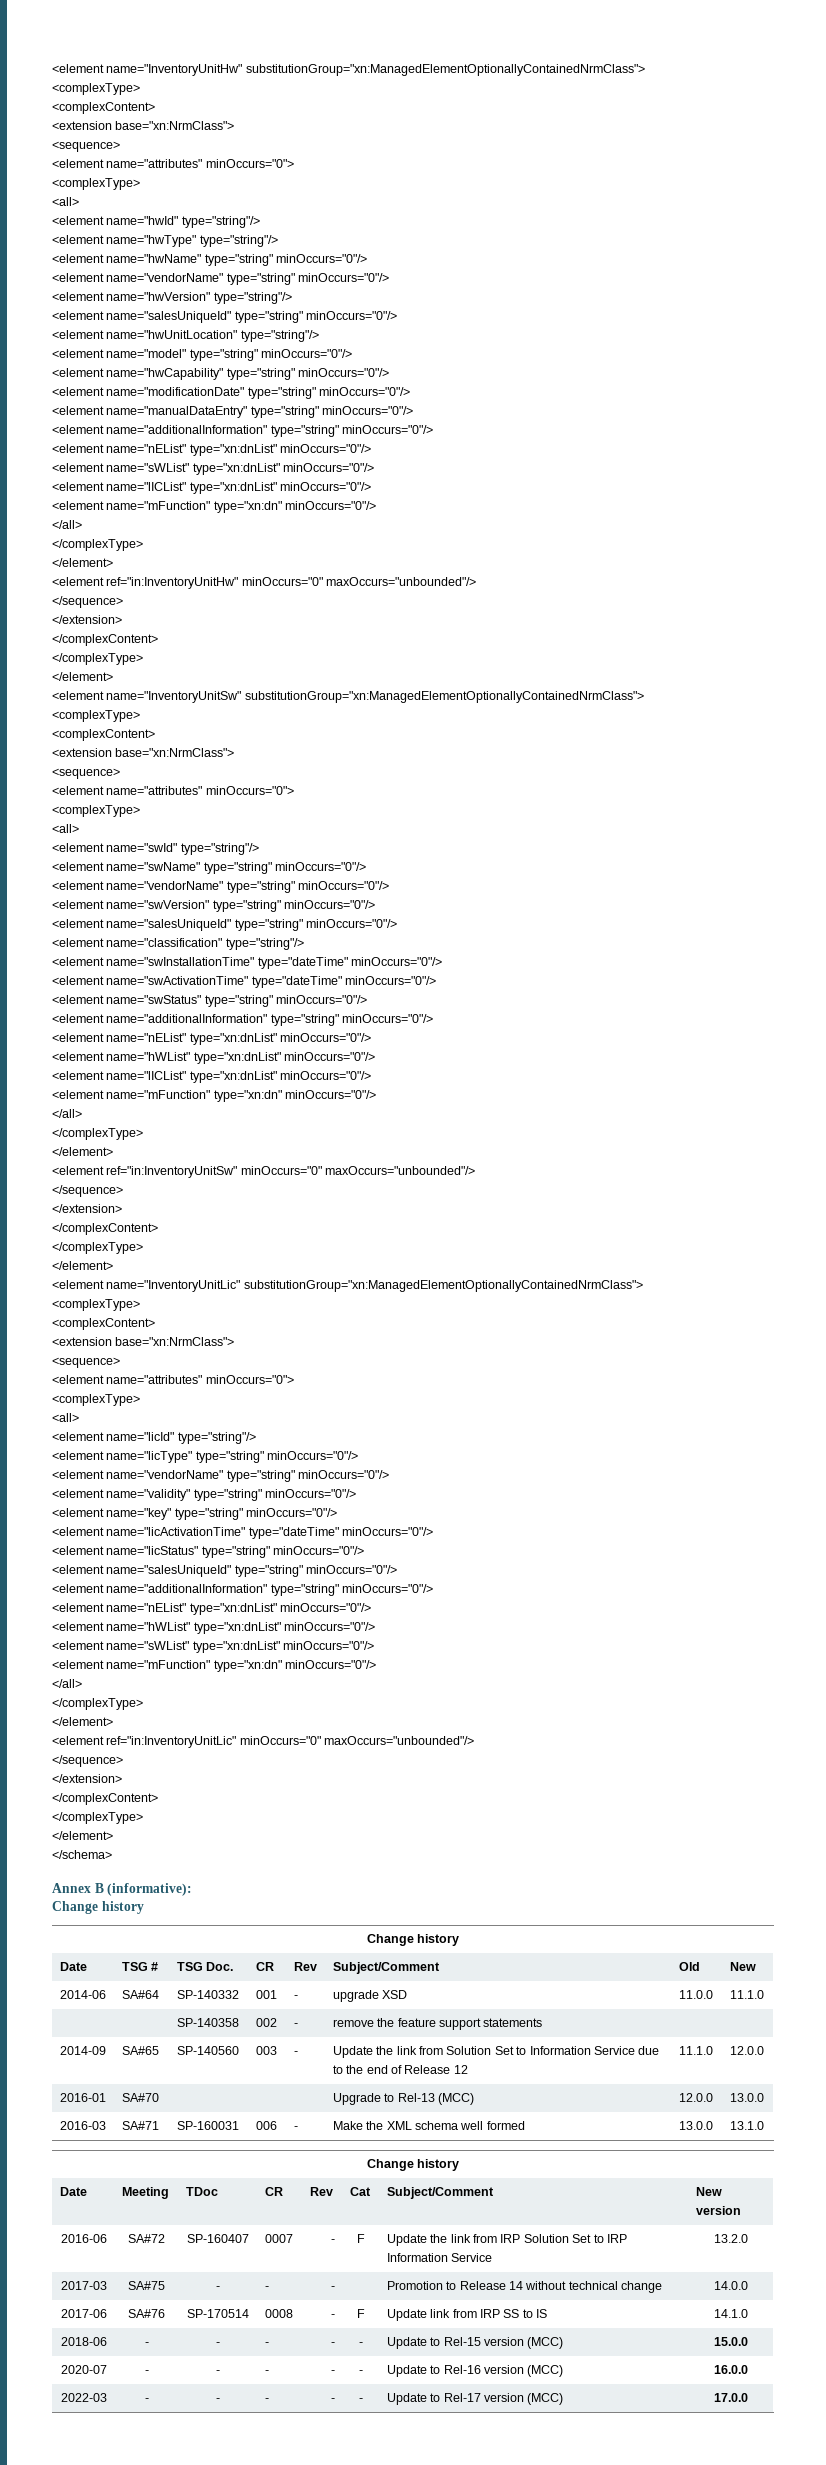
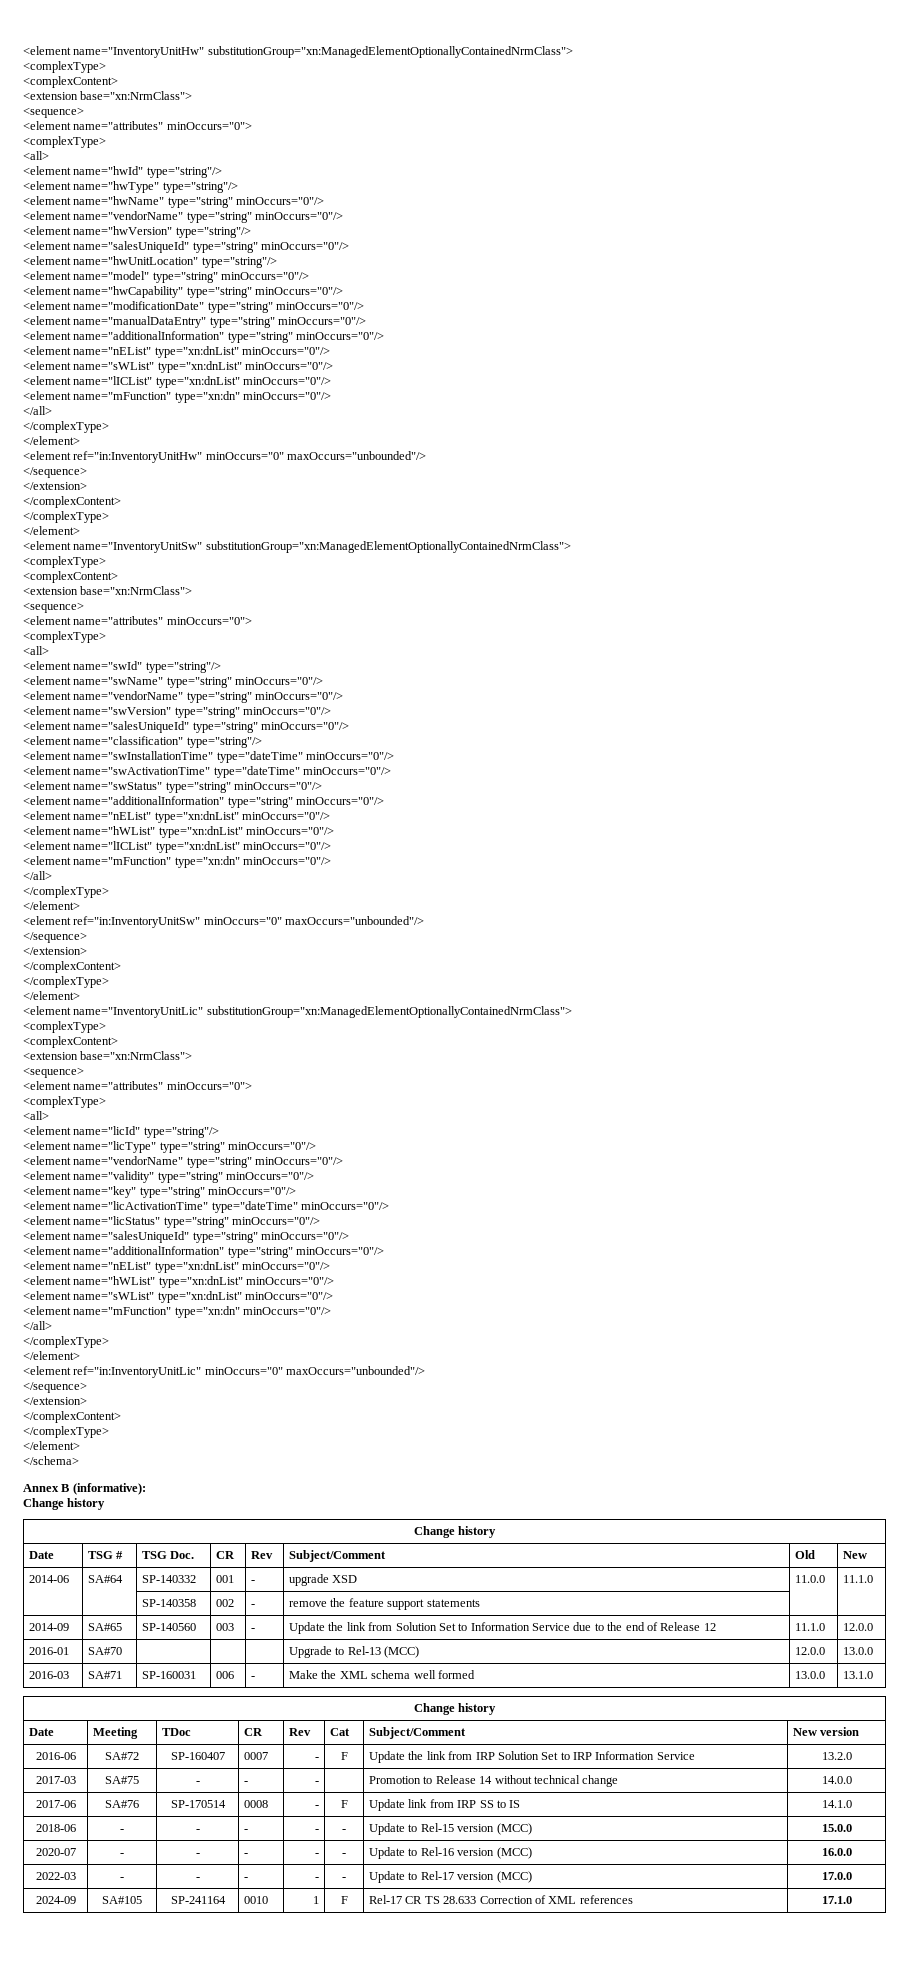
(748, 2397) none -> [35,1896,76,1904] [102,1896,142,1904] [170,1896,226,1904] [244,1896,269,1904] [312,1896,319,1904] [340,1896,348,1904] [369,1895,633,1904] [821,1896,852,1904] // 2024-09 | SA#105 | SP-241164 | 0010 | 1 | F | Rel-17 CR TS 28.633 Correction of XML references | 17.1.0

